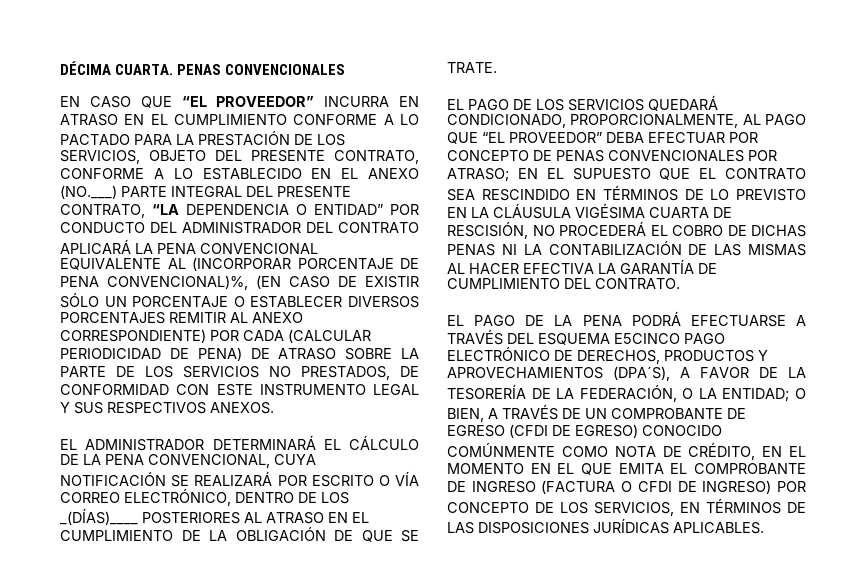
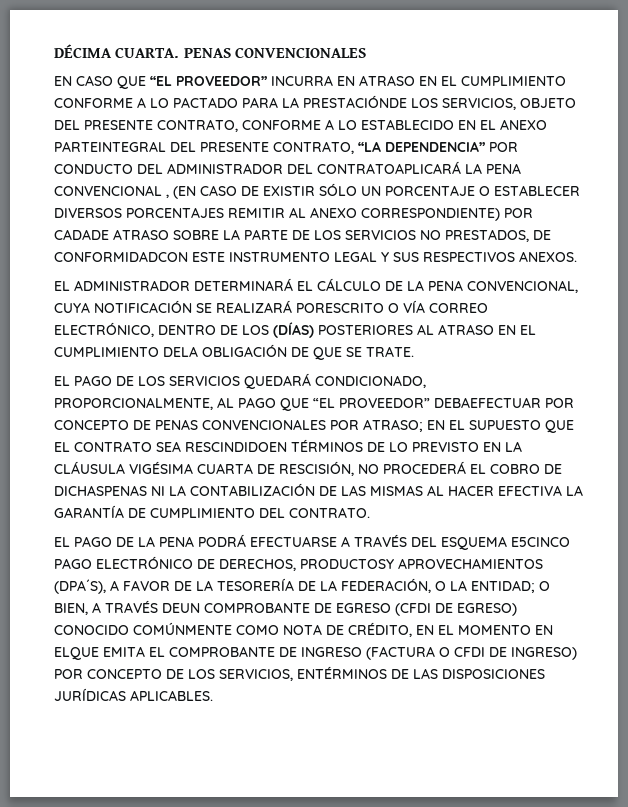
[198,131,313,146] PRESTACIÓN DE -> [303,95,407,108] PRESTACIÓNDE
[60,185,242,199] (NO.___) PARTE INTEGRAL -> [54,141,166,152] PARTEINTEGRAL
[186,204,383,215] DEPENDENCIA O ENTIDAD” -> [385,141,485,152] DEPENDENCIA”
[338,222,419,233] [60,239,131,254] CONTRATO APLICARÁ -> [317,161,461,174] CONTRATOAPLICARÁ
[60,257,419,271] [60,275,248,290] EQUIVALENTE AL (INCORPORAR PORCENTAJE DE PENA CONVENCIONAL)%, -> [166,194,169,198] ,
[243,329,371,343] [60,347,270,361] CADA (CALCULAR PERIODICIDAD DE PENA) DE -> [54,229,109,240] CADADE
[60,384,210,395] CONFORMIDAD CON -> [54,251,188,262] CONFORMIDADCON
[277,475,374,487] POR ESCRITO -> [296,303,384,313] PORESCRITO
[60,508,138,525] _(DÍAS)____ -> [273,322,314,338] (DÍAS)
[181,530,227,541] DE LA -> [163,346,198,357] DELA
[606,132,725,143] DEBA EFECTUAR -> [434,397,541,408] DEBAEFECTUAR
[481,189,597,201] RESCINDIDO EN -> [185,442,287,452] RESCINDIDOEN
[751,225,806,237] [447,244,495,256] DICHAS PENAS -> [54,485,147,496] DICHASPENAS
[664,350,768,362] PRODUCTOS Y -> [300,559,394,569] PRODUCTOSY
[562,408,607,419] DE UN -> [162,603,200,613] DEUN
[557,463,612,475] EL QUE -> [54,647,99,660] ELQUE
[680,498,781,514] EN TÉRMINOS -> [297,666,387,679] ENTÉRMINOS

